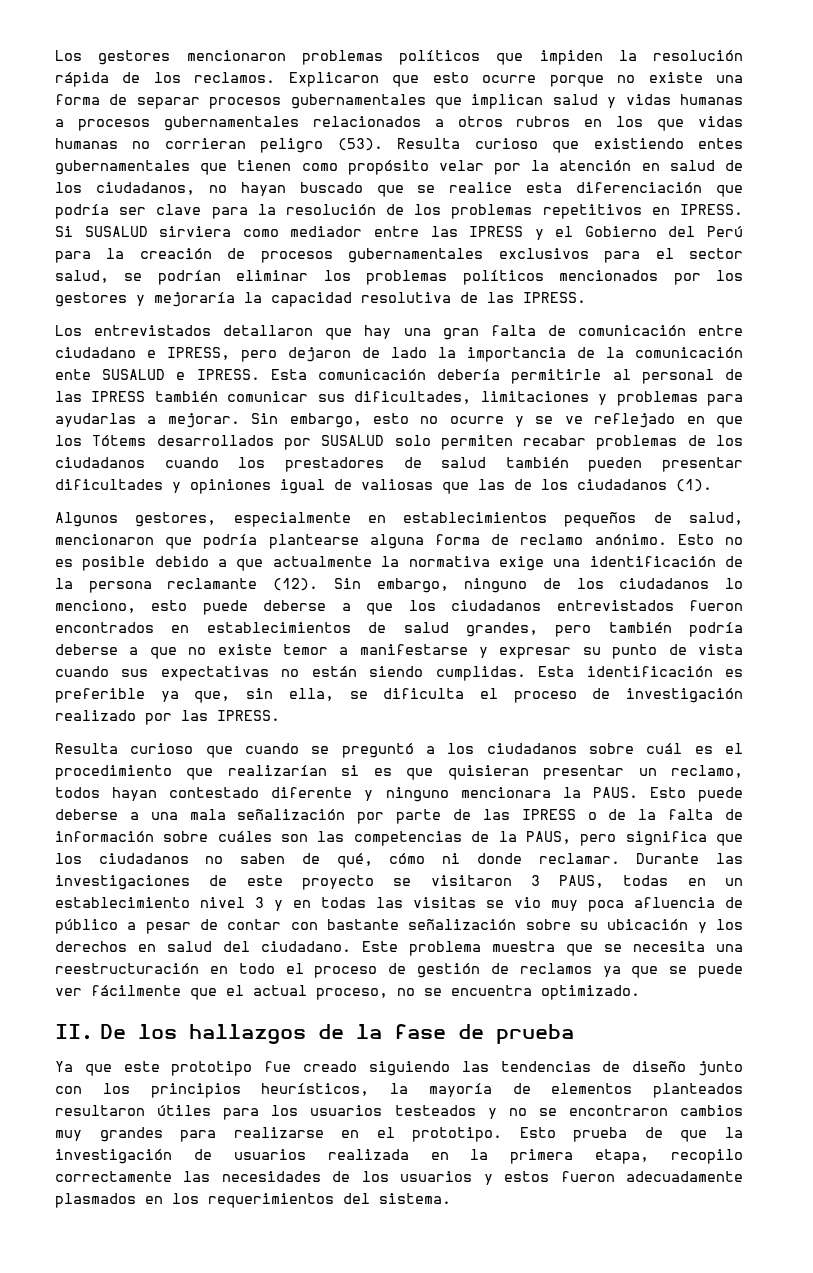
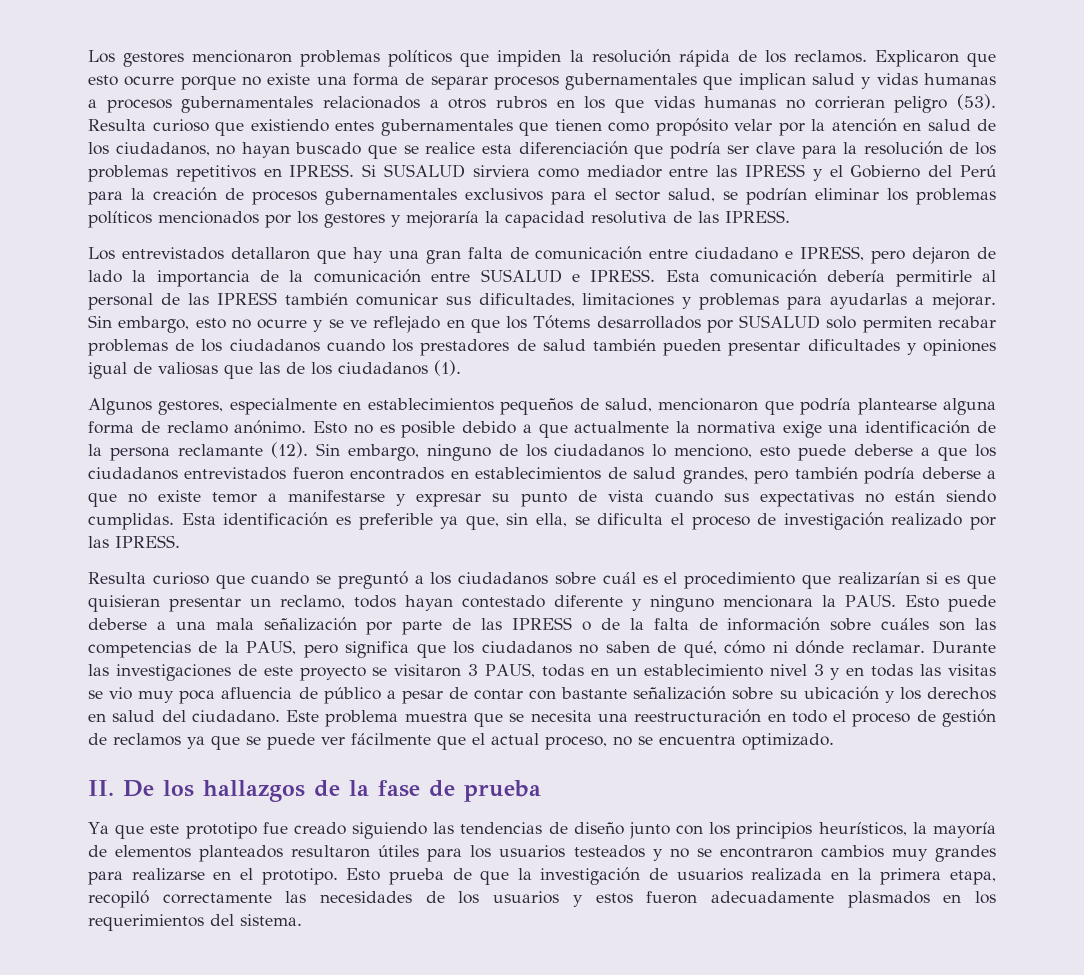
[55,369,91,380] ente -> [431,272,471,282] entre
[476,853,522,864] donde -> [795,640,845,654] dónde
[671,1149,743,1164] recopilo -> [88,890,149,908] recopiló

